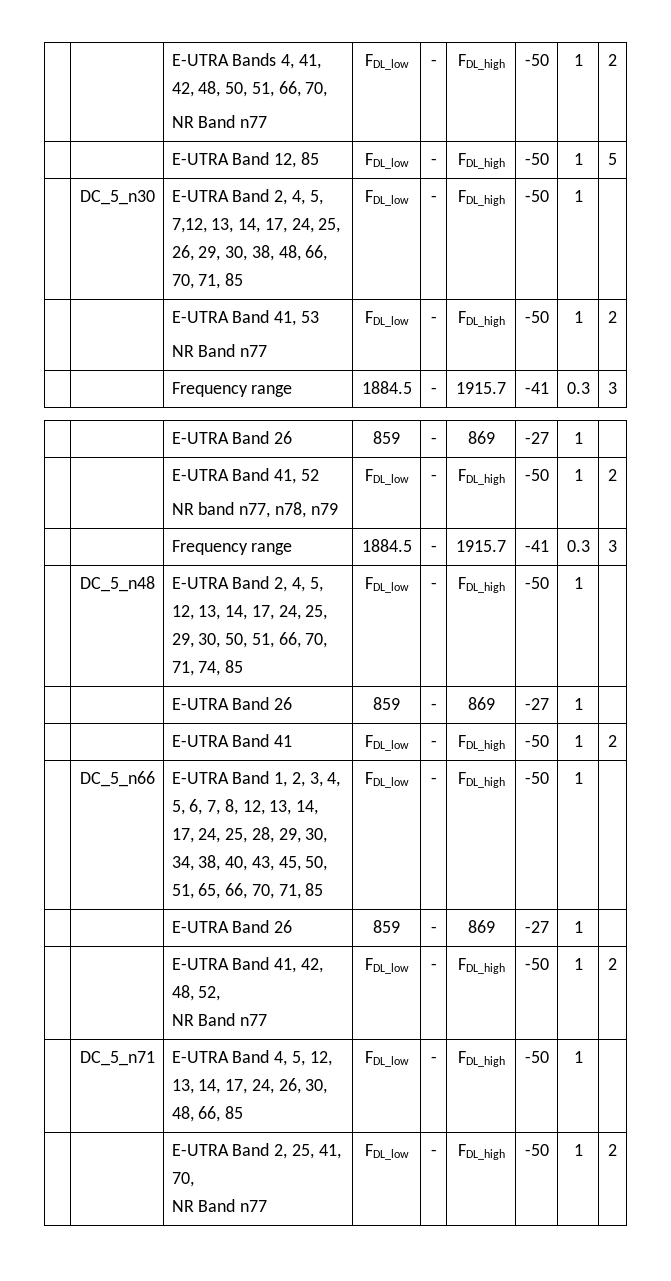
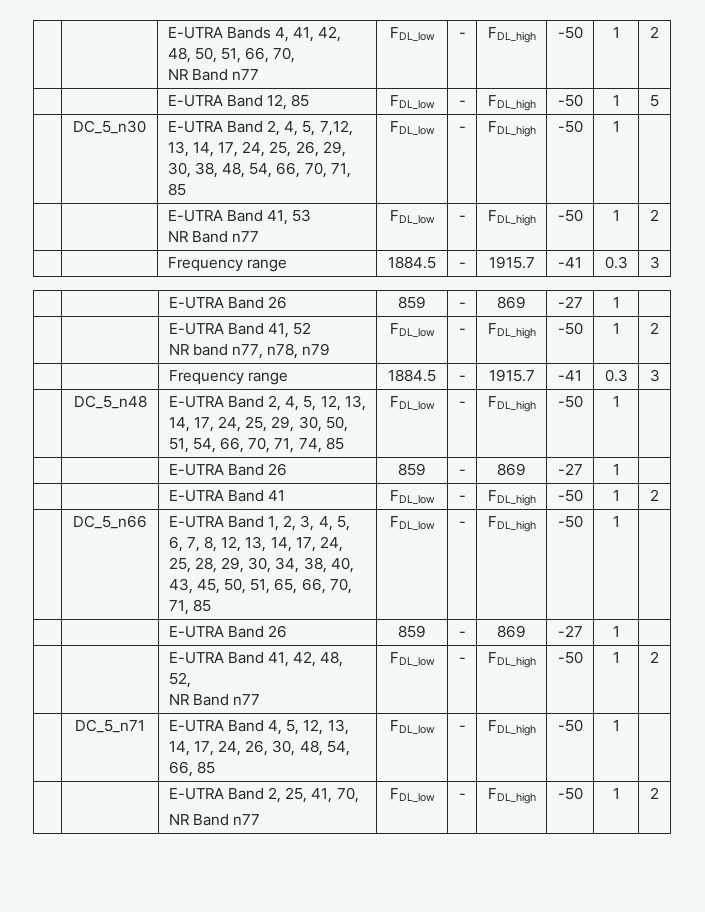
(301, 253) none -> [249,163,273,178] 54,
(274, 640) none -> [192,438,216,453] 54,
(194, 1114) none -> [326,741,350,756] 54,

